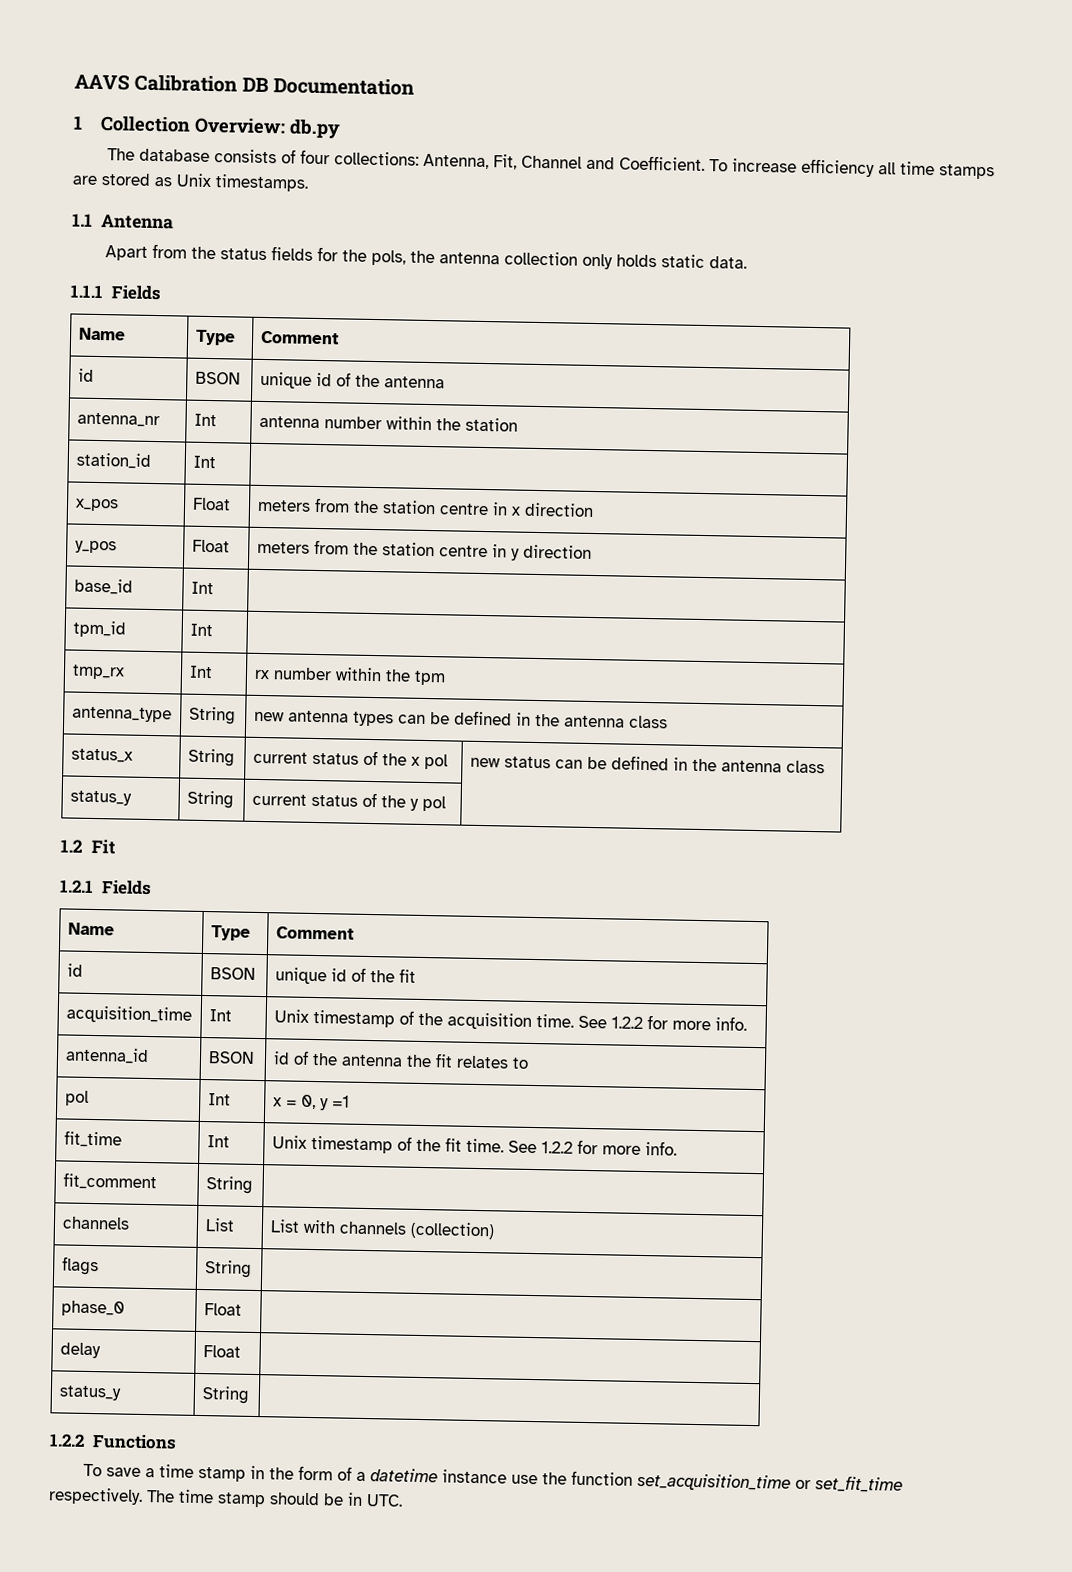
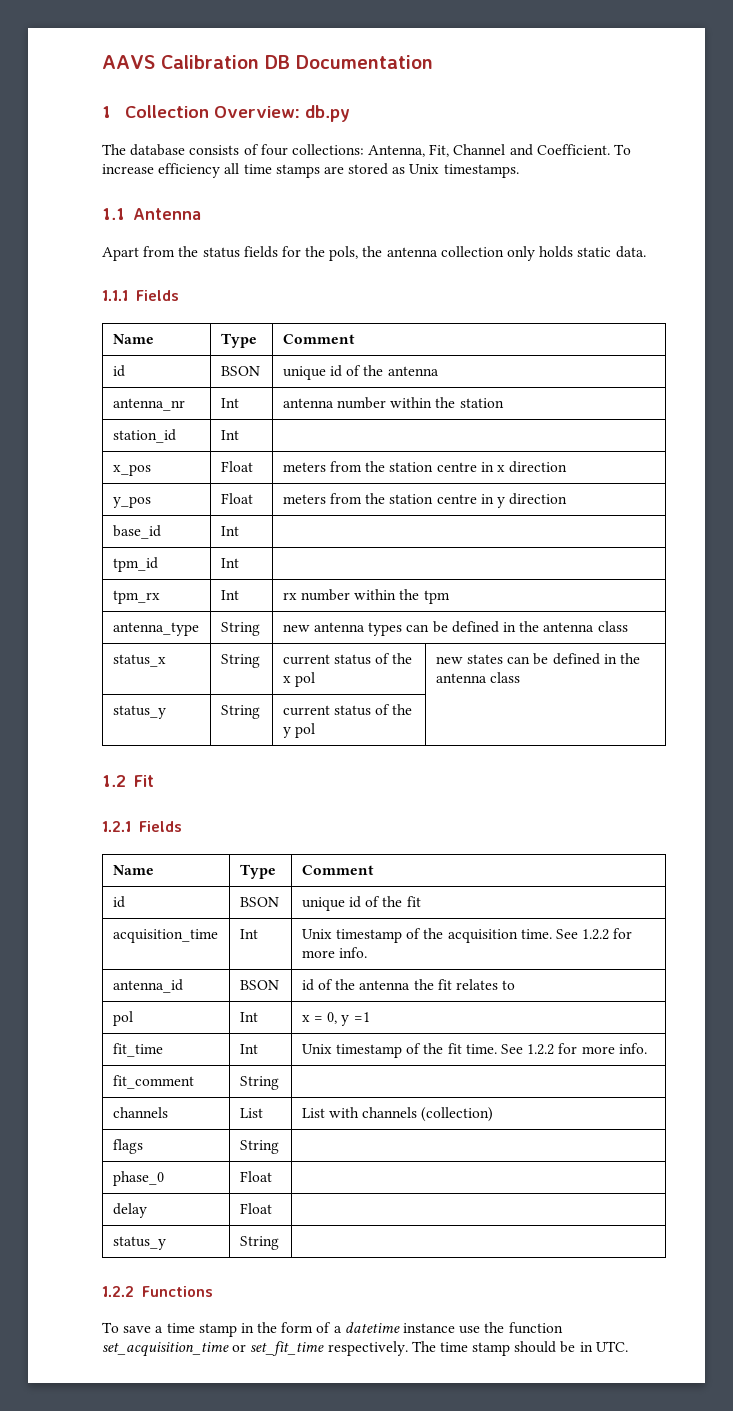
[71,664,125,680] tmp_rx -> [112,590,160,604] tpm_rx
[503,756,551,769] status -> [467,654,504,664] states

